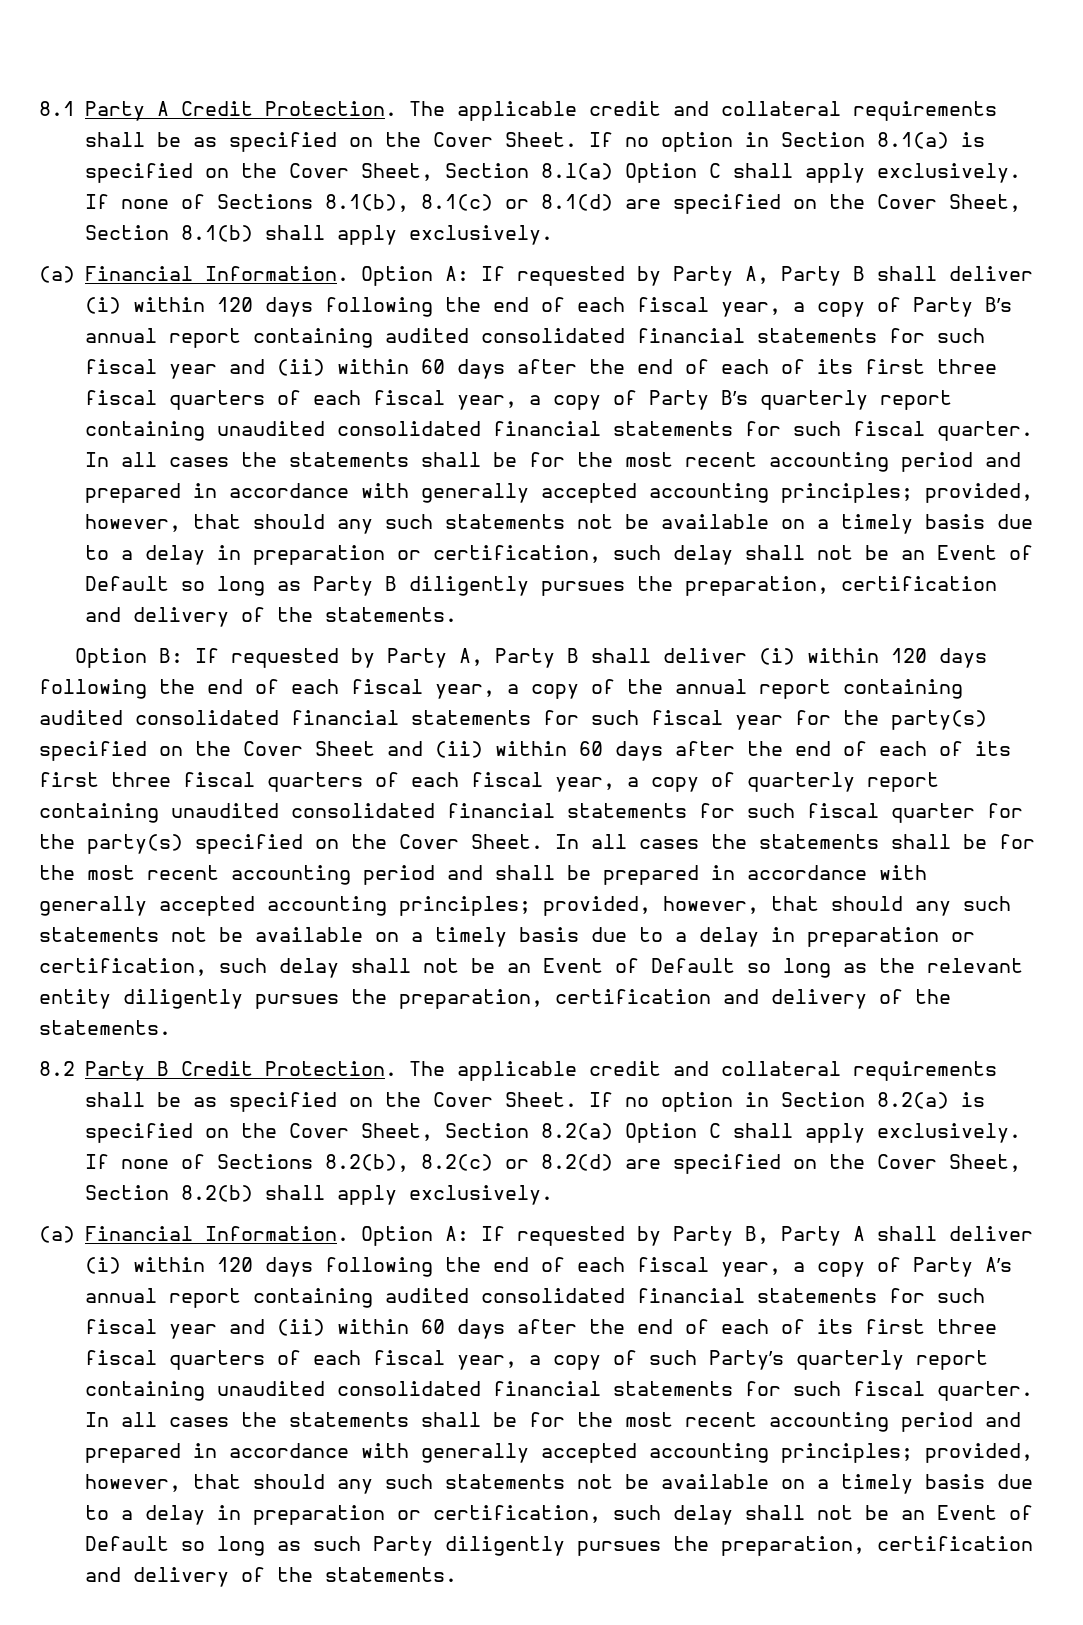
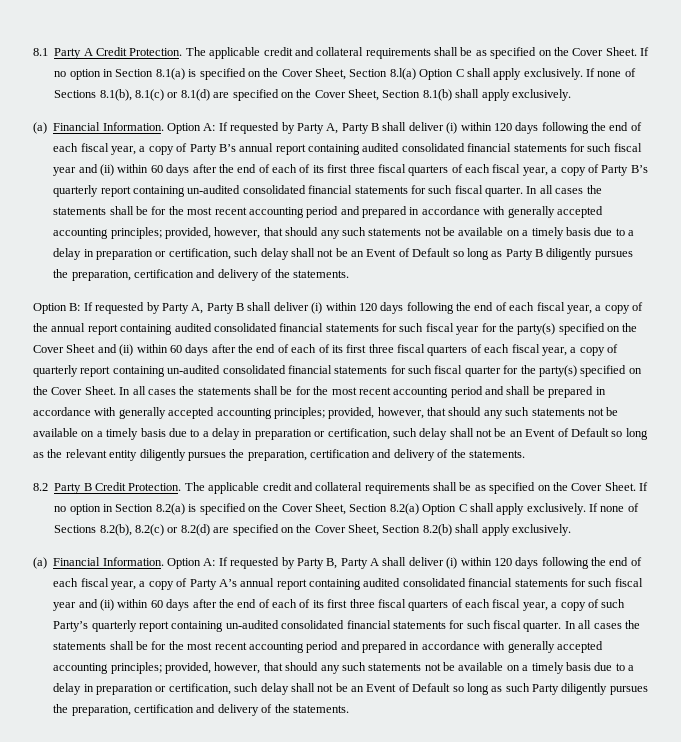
[216,421,325,436] unaudited -> [187,185,241,194] un-audited
[171,803,279,818] unaudited -> [167,365,221,374] un-audited
[216,1381,325,1396] unaudited -> [225,620,279,629] un-audited

